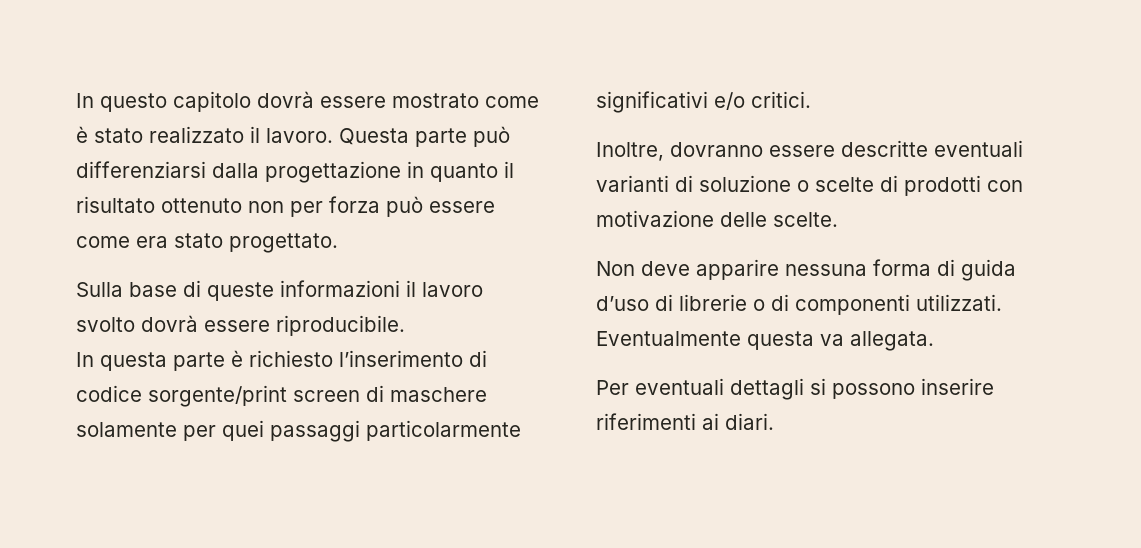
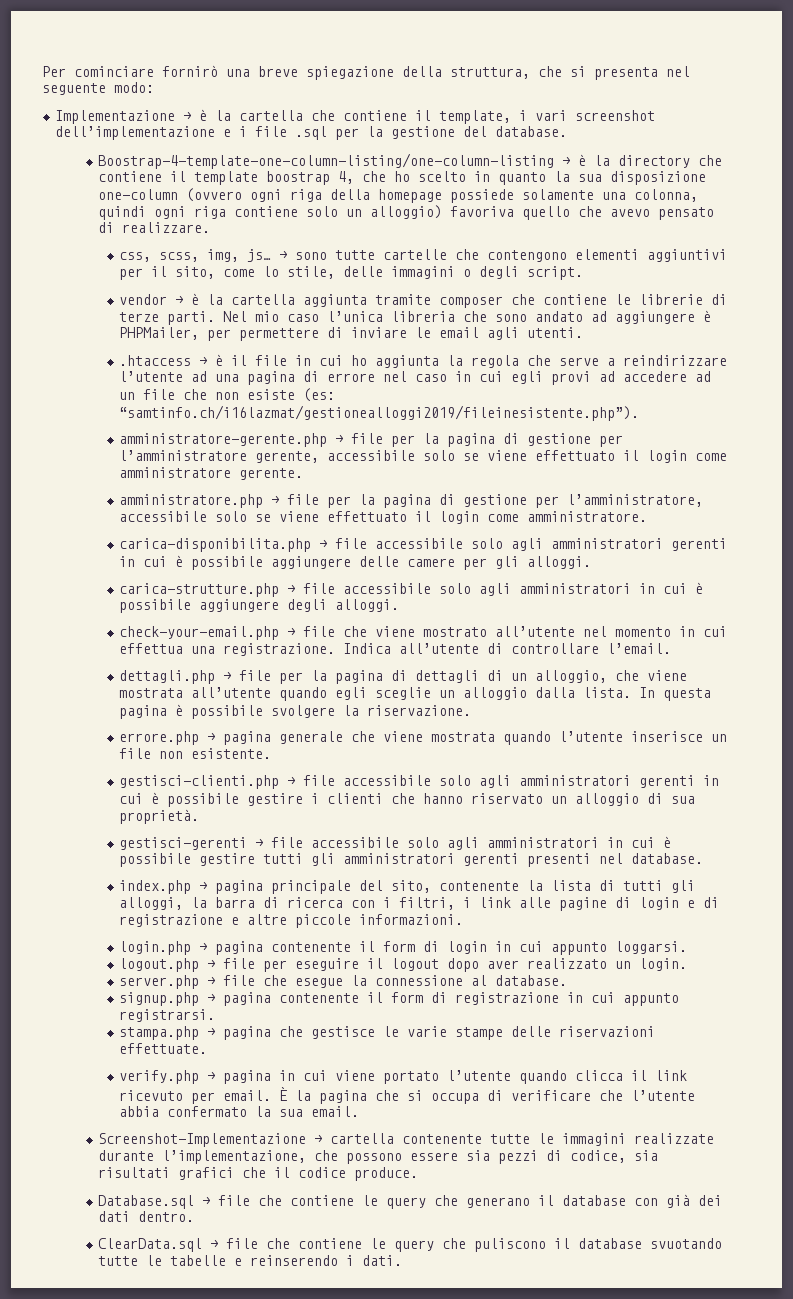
[76,91,539,112] [76,126,510,147] [76,161,514,183] [76,196,495,217] [76,233,338,253] [76,280,483,301] [76,315,405,336] [76,350,487,371] [76,385,487,407] [76,420,521,442] [596,91,811,113] [596,140,1023,161] [596,175,1023,196] [596,210,838,227] [596,259,1016,281] [596,294,1002,315] [596,331,934,351] [596,378,994,400] [596,413,774,430] In questo capitolo dovrà essere mostrato come è stato realizzato il lavoro. Questa parte può differenziarsi dalla progettazione in quanto il risultato ottenuto non per forza può essere come era stato progettato. // Sulla base di queste informazioni il lavoro svolto dovrà essere riproducibile. // In questa parte è richiesto l’inserimento di codice sorgente/print screen di maschere solamente per quei passaggi particolarmente significativi e/o critici. // Inoltre, dovranno essere descritte eventuali varianti di soluzione o scelte di prodotti con motivazione delle scelte. // Non deve apparire nessuna forma di guida d’uso di librerie o di componenti utilizzati. Eventualmente questa va allegata. // Per eventuali dettagli si possono inserire riferimenti ai diari. -> [42,65,690,80] [42,82,154,95] [55,109,656,124] [55,126,568,140] [97,153,722,169] [97,171,706,185] [97,188,698,203] [97,205,714,220] [97,222,210,233] [118,249,727,262] [118,266,583,280] [118,293,727,308] [118,310,711,325] [118,327,583,341] [118,354,727,368] [118,371,711,385] [118,388,335,402] [118,405,639,421] [118,433,623,447] [118,450,727,463] [118,467,303,480] [118,494,703,508] [118,511,647,524] [118,538,727,552] [118,555,591,570] [118,582,703,597] [118,599,399,613] [118,626,727,640] [118,643,671,656] [118,670,687,684] [118,687,711,701] [118,704,471,719] [118,731,727,745] [118,748,271,759] [118,775,719,789] [118,792,695,807] [118,809,199,824] [118,836,671,850] [118,853,703,867] [118,880,695,894] [118,897,719,911] [118,914,463,928] [118,941,687,955] [118,958,687,972] [118,975,567,989] [118,992,679,1006] [118,1009,215,1022] [118,1026,655,1040] [118,1043,207,1054] [118,1070,687,1084] [118,1087,695,1104] [118,1106,359,1117] [97,1133,714,1147] [97,1150,658,1164] [97,1167,418,1181] [97,1194,722,1209] [97,1211,194,1222] [97,1238,722,1252] [97,1255,402,1266] Per cominciare fornirò una breve spiegazione della struttura, che si presenta nel seguente modo: // Implementazione → è la cartella che contiene il template, i vari screenshot dell’implementazione e i file .sql per la gestione del database. // Boostrap-4-template-one-column-listing/one-column-listing → è la directory che contiene il template boostrap 4, che ho scelto in quanto la sua disposizione one-column (ovvero ogni riga della homepage possiede solamente una colonna, quindi ogni riga contiene solo un alloggio) favoriva quello che avevo pensato di realizzare. // css, scss, img, js… → sono tutte cartelle che contengono elementi aggiuntivi per il sito, come lo stile, delle immagini o degli script. // vendor → è la cartella aggiunta tramite composer che contiene le librerie di terze parti. Nel mio caso l’unica libreria che sono andato ad aggiungere è PHPMailer, per permettere di inviare le email agli utenti. // .htaccess → è il file in cui ho aggiunta la regola che serve a reindirizzare l’utente ad una pagina di errore nel caso in cui egli provi ad accedere ad un file che non esiste (es: “samtinfo.ch/i16lazmat/gestionealloggi2019/fileinesistente.php”). // amministratore-gerente.php → file per la pagina di gestione per l’amministratore gerente, accessibile solo se viene effettuato il login come amministratore gerente. // amministratore.php → file per la pagina di gestione per l’amministratore, accessibile solo se viene effettuato il login come amministratore. // carica-disponibilita.php → file accessibile solo agli amministratori gerenti in cui è possibile aggiungere delle camere per gli alloggi. // carica-strutture.php → file accessibile solo agli amministratori in cui è possibile aggiungere degli alloggi. // check-your-email.php → file che viene mostrato all’utente nel momento in cui effettua una registrazione. Indica all’utente di controllare l’email. // dettagli.php → file per la pagina di dettagli di un alloggio, che viene mostrata all’utente quando egli sceglie un alloggio dalla lista. In questa pagina è possibile svolgere la riservazione. // errore.php → pagina generale che viene mostrata quando l’utente inserisce un file non esistente. // gestisci-clienti.php → file accessibile solo agli amministratori gerenti in cui è possibile gestire i clienti che hanno riservato un alloggio di sua proprietà. // gestisci-gerenti → file accessibile solo agli amministratori in cui è possibile gestire tutti gli amministratori gerenti presenti nel database. // index.php → pagina principale del sito, contenente la lista di tutti gli alloggi, la barra di ricerca con i filtri, i link alle pagine di login e di registrazione e altre piccole informazioni. // login.php → pagina contenente il form di login in cui appunto loggarsi. // logout.php → file per eseguire il logout dopo aver realizzato un login. // server.php → file che esegue la connessione al database. // signup.php → pagina contenente il form di registrazione in cui appunto registrarsi. // stampa.php → pagina che gestisce le varie stampe delle riservazioni effettuate. // verify.php → pagina in cui viene portato l’utente quando clicca il link ricevuto per email. È la pagina che si occupa di verificare che l’utente abbia confermato la sua email. // Screenshot-Implementazione → cartella contenente tutte le immagini realizzate durante l’implementazione, che possono essere sia pezzi di codice, sia risultati grafici che il codice produce. // Database.sql → file che contiene le query che generano il database con già dei dati dentro. // ClearData.sql → file che contiene le query che puliscono il database svuotando tutte le tabelle e reinserendo i dati.

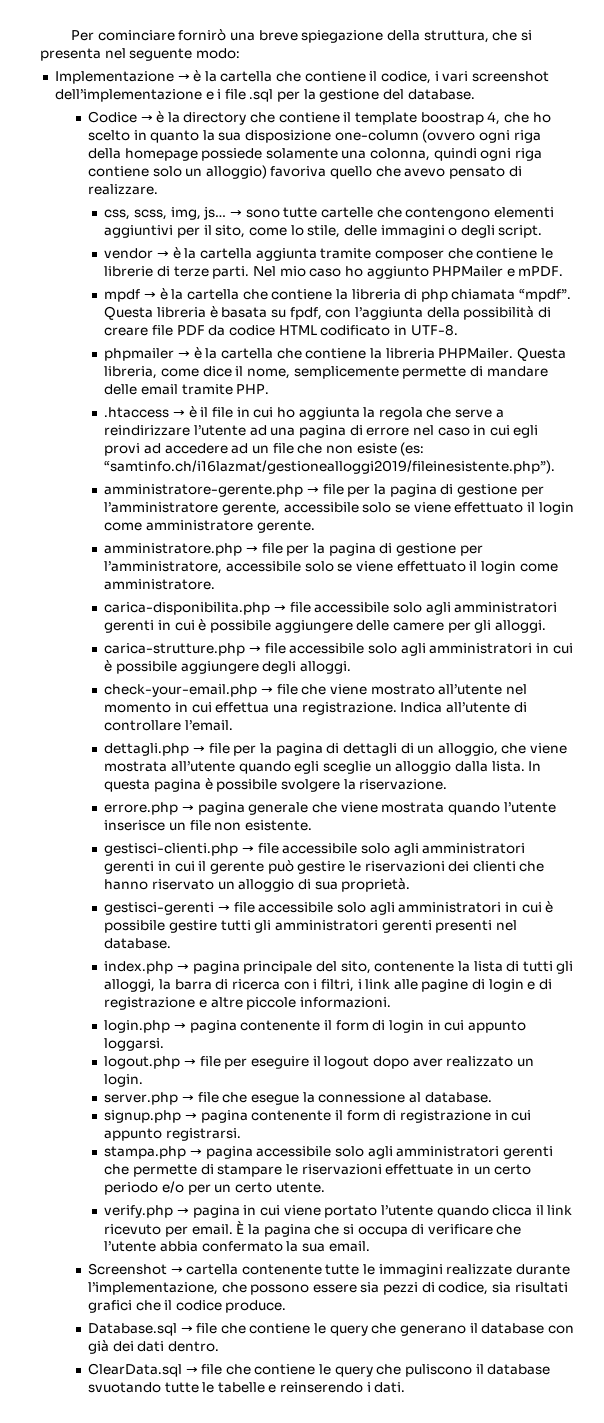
[439,110,512,124] template, -> [381,71,432,84] codice,
[97,153,554,169] Boostrap-4-template-one-column-listing/one-column-listing -> [87,111,137,123] Codice
[326,310,711,324] [118,327,583,341] l’unica libreria che sono andato ad aggiungere è PHPMailer, per permettere di inviare le email agli utenti. -> [344,266,564,279] [104,288,572,302] [104,306,551,320] [104,324,458,336] [104,347,566,361] [104,366,548,379] [104,384,270,395] ho aggiunto PHPMailer e mPDF. // mpdf → è la cartella che contiene la libreria di php chiamata “mpdf”. Questa libreria è basata su fpdf, con l’aggiunta della possibilità di creare file PDF da codice HTML codificato in UTF-8. // phpmailer → è la cartella che contiene la libreria PHPMailer. Questa libreria, come dice il nome, semplicemente permette di mandare delle email tramite PHP.
[150,792,319,807] è possibile gestire i -> [198,860,470,874] il gerente può gestire le riservazioni dei
[278,1026,655,1040] [118,1043,207,1054] che gestisce le varie stampe delle riservazioni effettuate. -> [256,1146,553,1159] [104,1164,532,1177] [104,1181,325,1195] accessibile solo agli amministratori gerenti che permette di stampare le riservazioni effettuate in un certo periodo e/o per un certo utente.
[97,1133,306,1147] Screenshot-Implementazione -> [87,1263,167,1275] Screenshot

